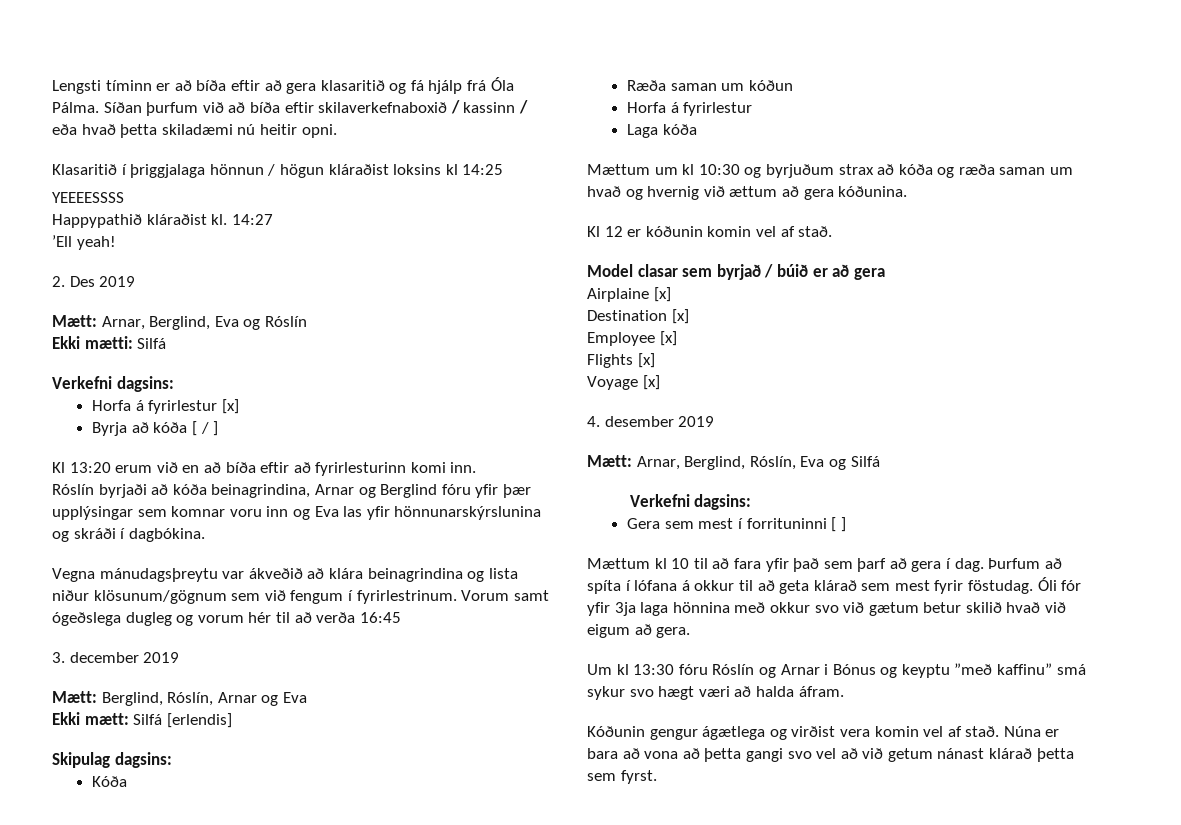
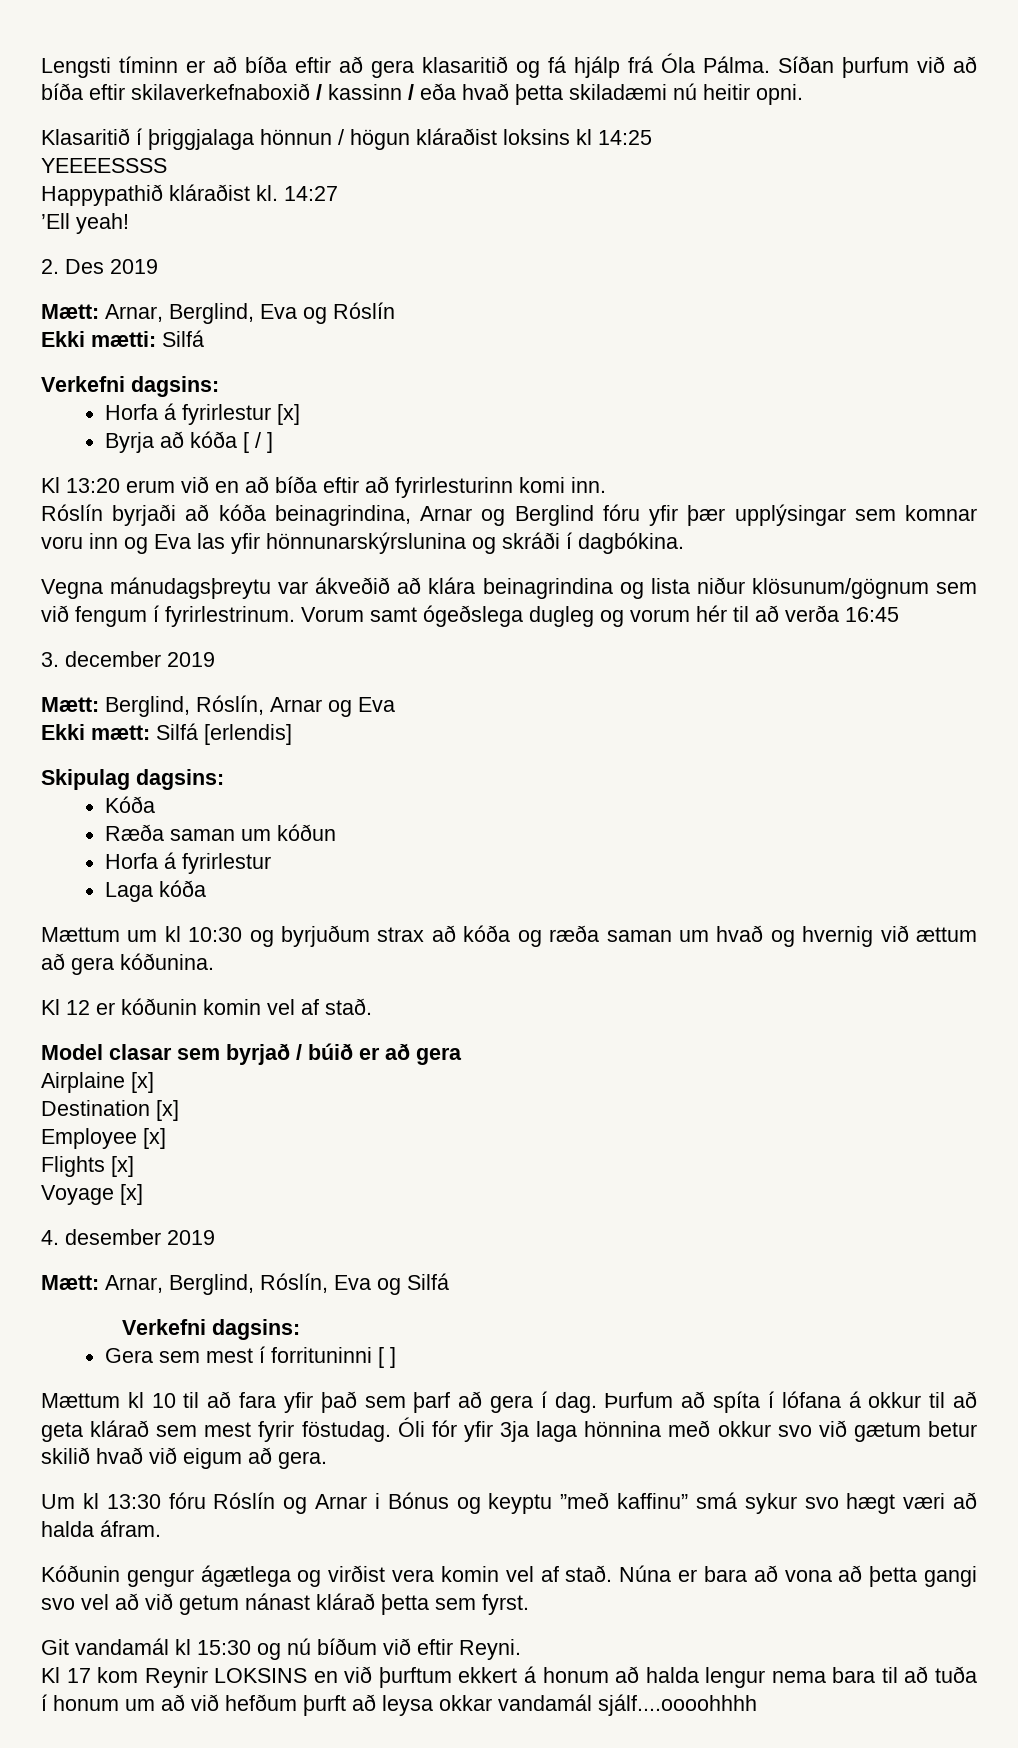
(657, 777) none -> [41,1638,521,1660] [41,1666,977,1688] [41,1694,757,1716] // Git vandamál kl 15:30 og nú bíðum við eftir Reyni. // Kl 17 kom Reynir LOKSINS en við þurftum ekkert á honum að halda lengur nema bara til að tuða í honum um að við hefðum þurft að leysa okkar vandamál sjálf....oooohhhh

